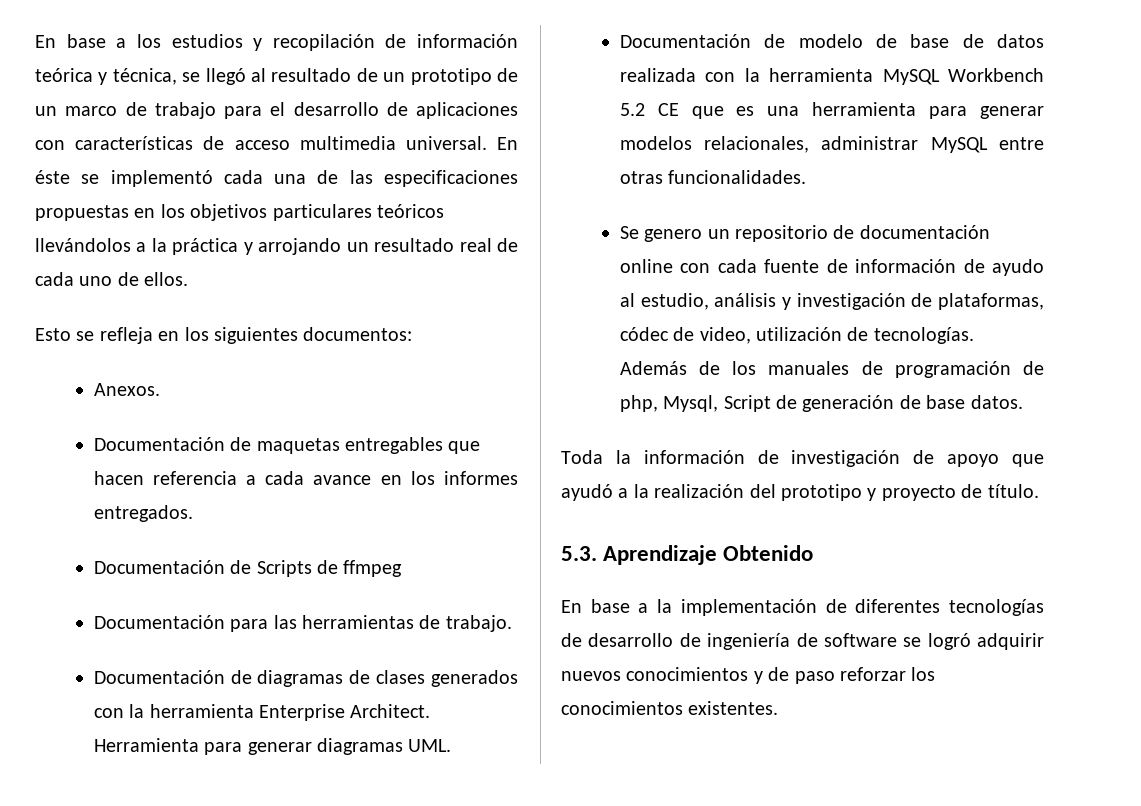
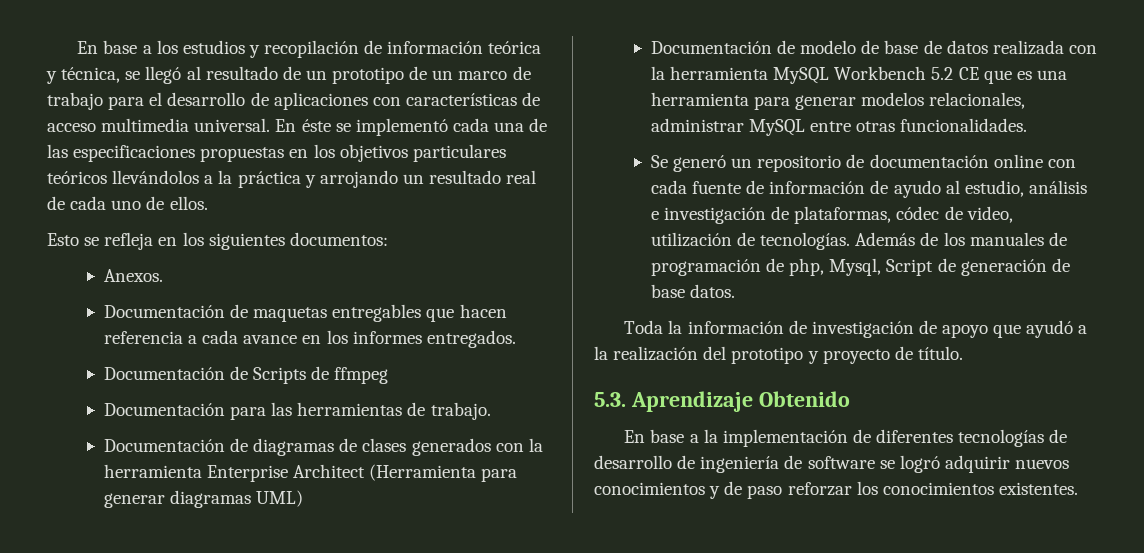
[350,704,431,718] [93,738,199,752] Architect. Herramienta -> [293,464,477,481] Architect (Herramienta
[408,739,452,752] UML. -> [256,490,304,507] UML)
[644,229,703,242] genero -> [673,155,727,172] generó
[781,297,791,310] y -> [650,211,659,220] e

